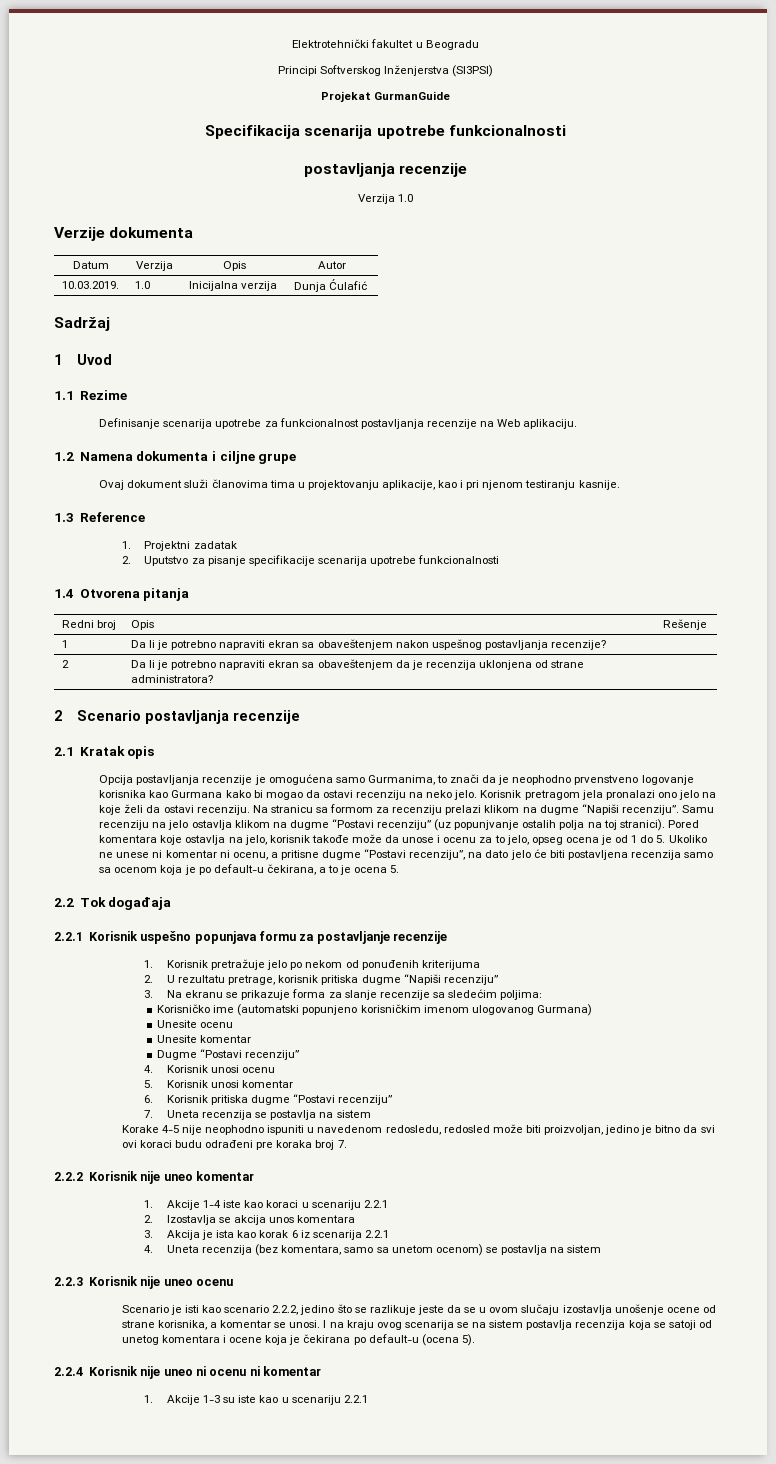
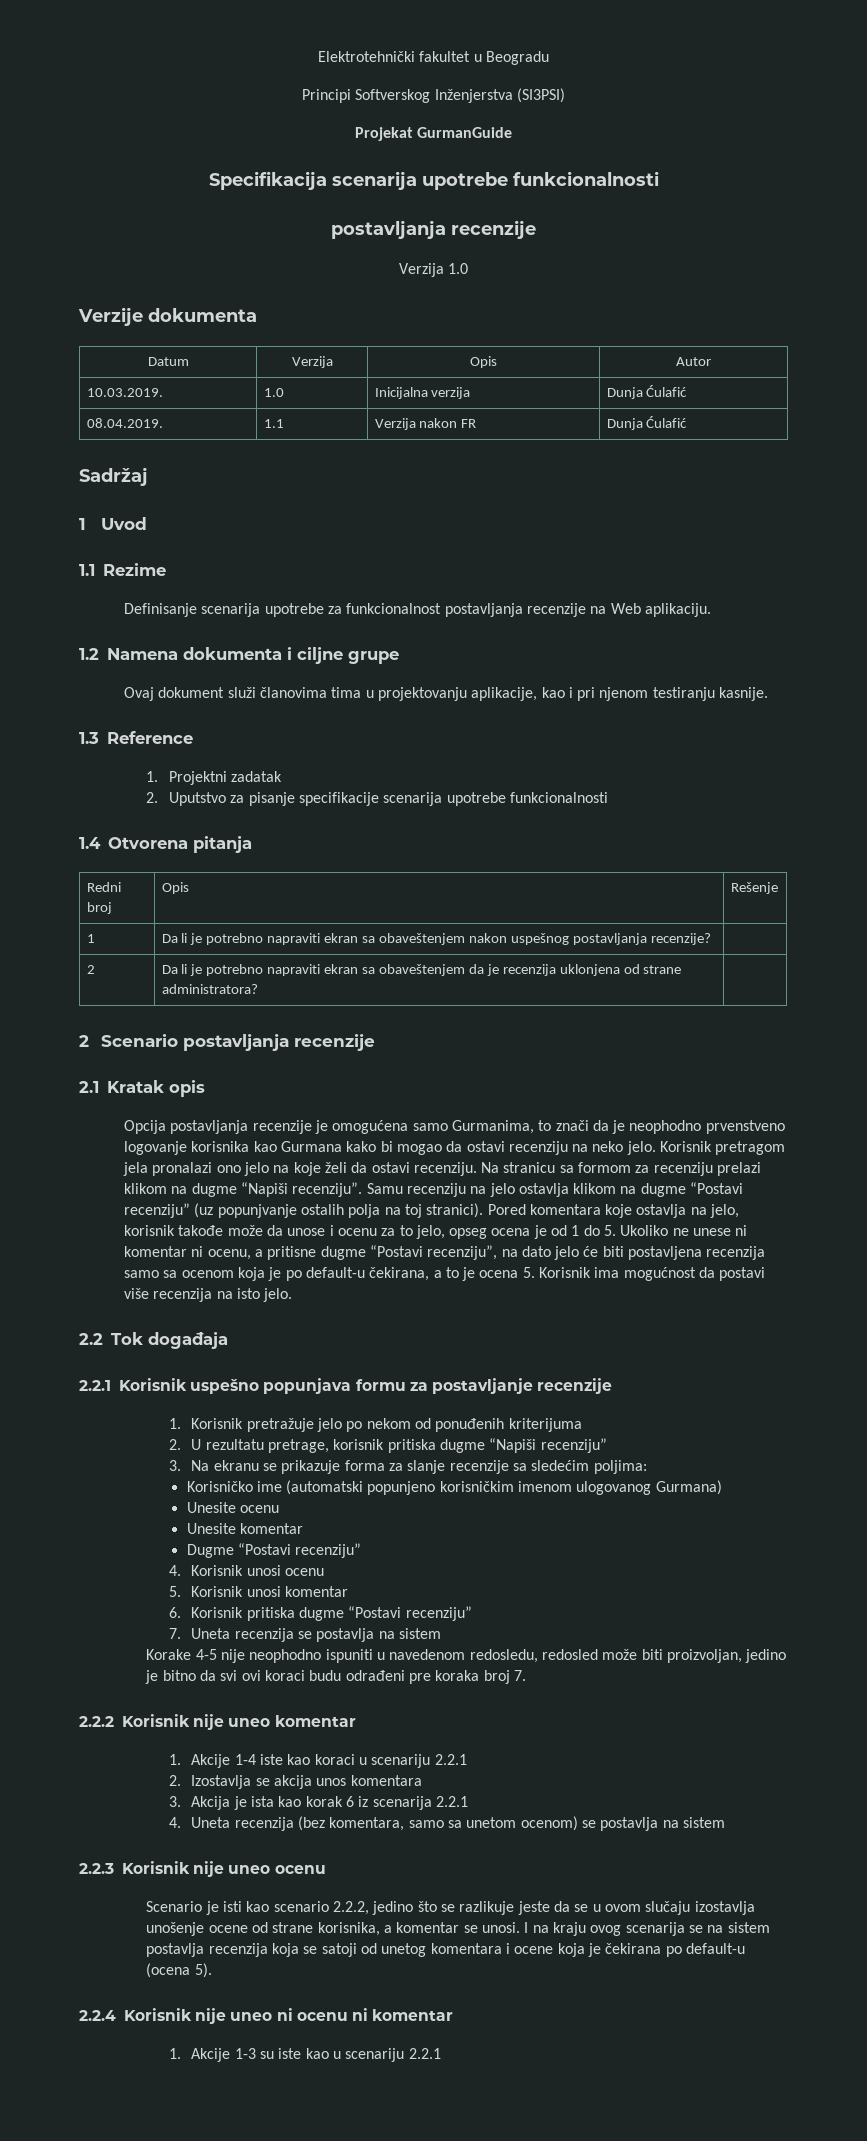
(367, 284) none -> [86,418,163,428] [263,419,284,428] [374,418,477,430] [606,416,688,430] // 08.04.2019. | 1.1 | Verzija nakon FR | Dunja Ćulafić
(400, 869) none -> [539,1267,766,1281] [123,1288,293,1302] Korisnik ima mogućnost da postavi više recenzija na isto jelo.

